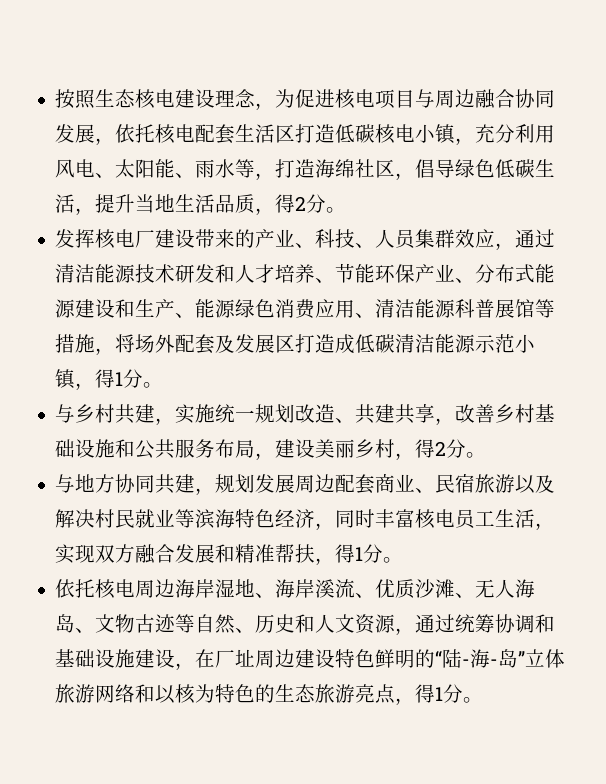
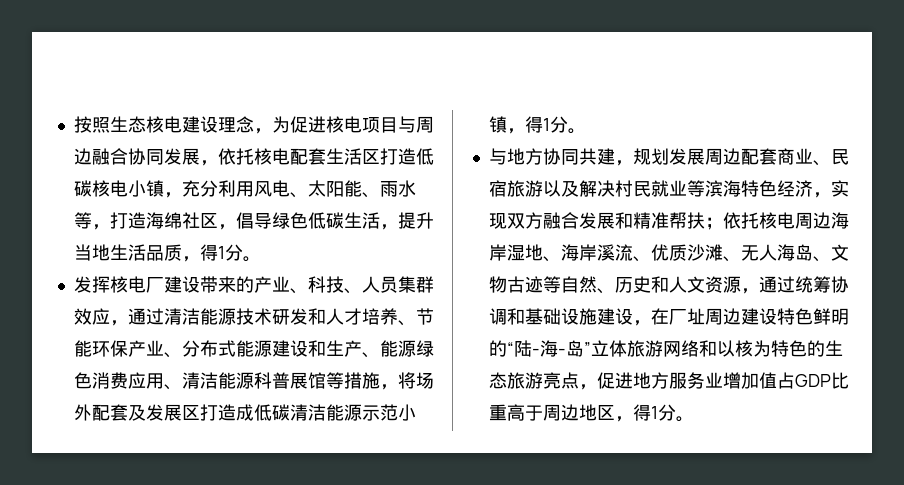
[295,196,307,211] 2 -> [217,246,225,259] 1
[55,404,556,425] [55,439,487,460] // 与乡村共建，实施统一规划改造、共建共享，改善乡村基础设施和公共服务布局，建设美丽乡村，得2分。 -> (586, 131) none
[335,509,556,530] 同时丰富核电员工生活， -> (831, 195) none
[315,544,404,565] ，得1分。 // -> [704,217,723,230] ；
(416, 701) none -> [596,372,849,389] [488,404,633,422] 促进地方服务业增加值占GDP比重高于周边地区，

